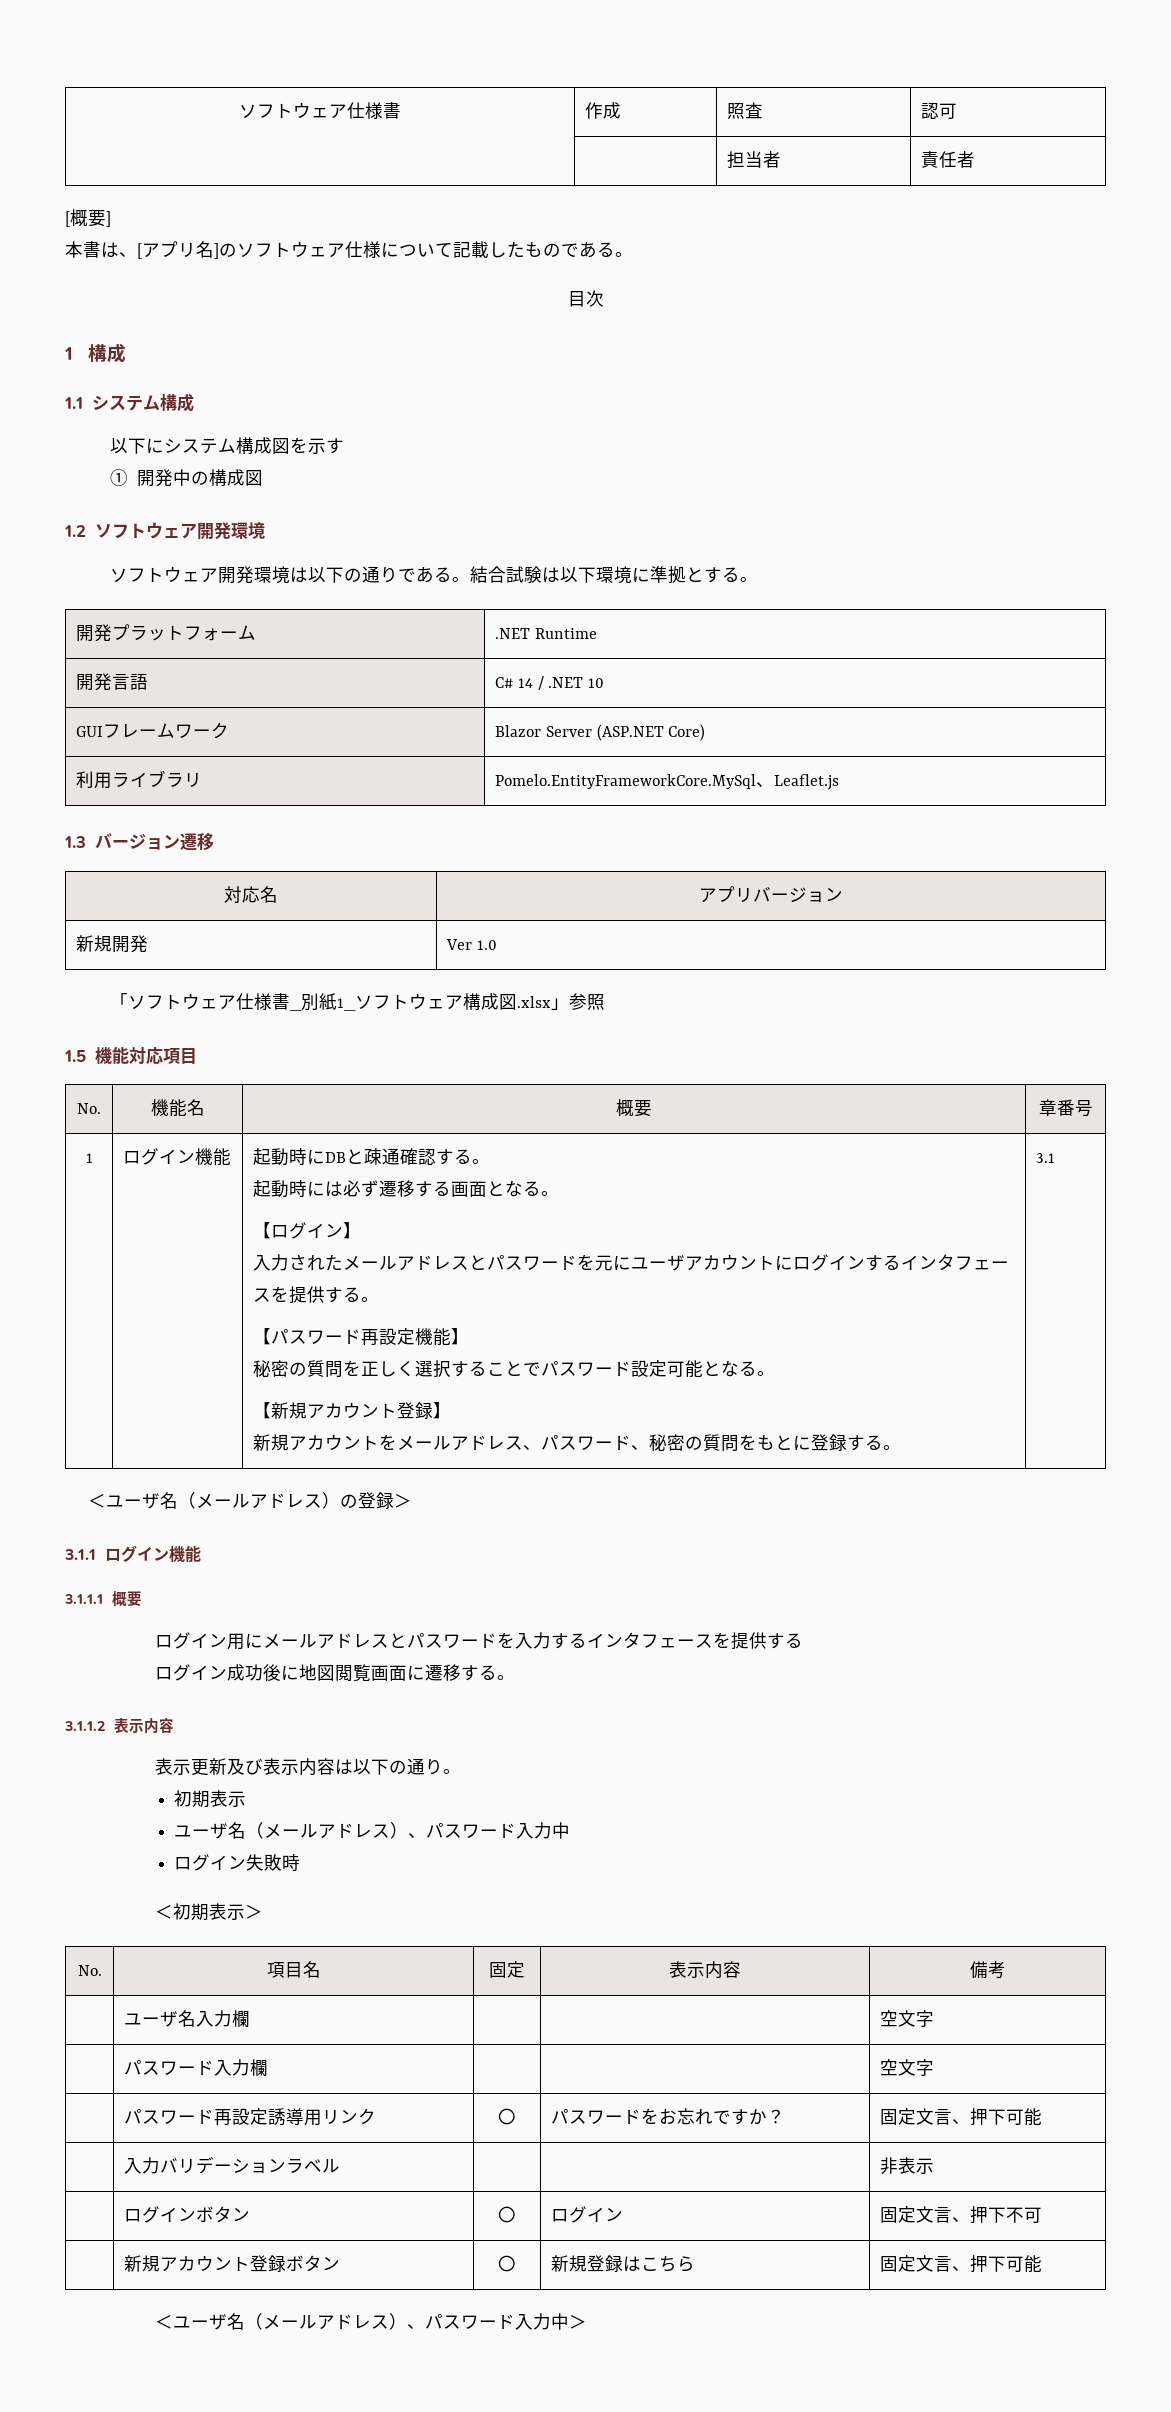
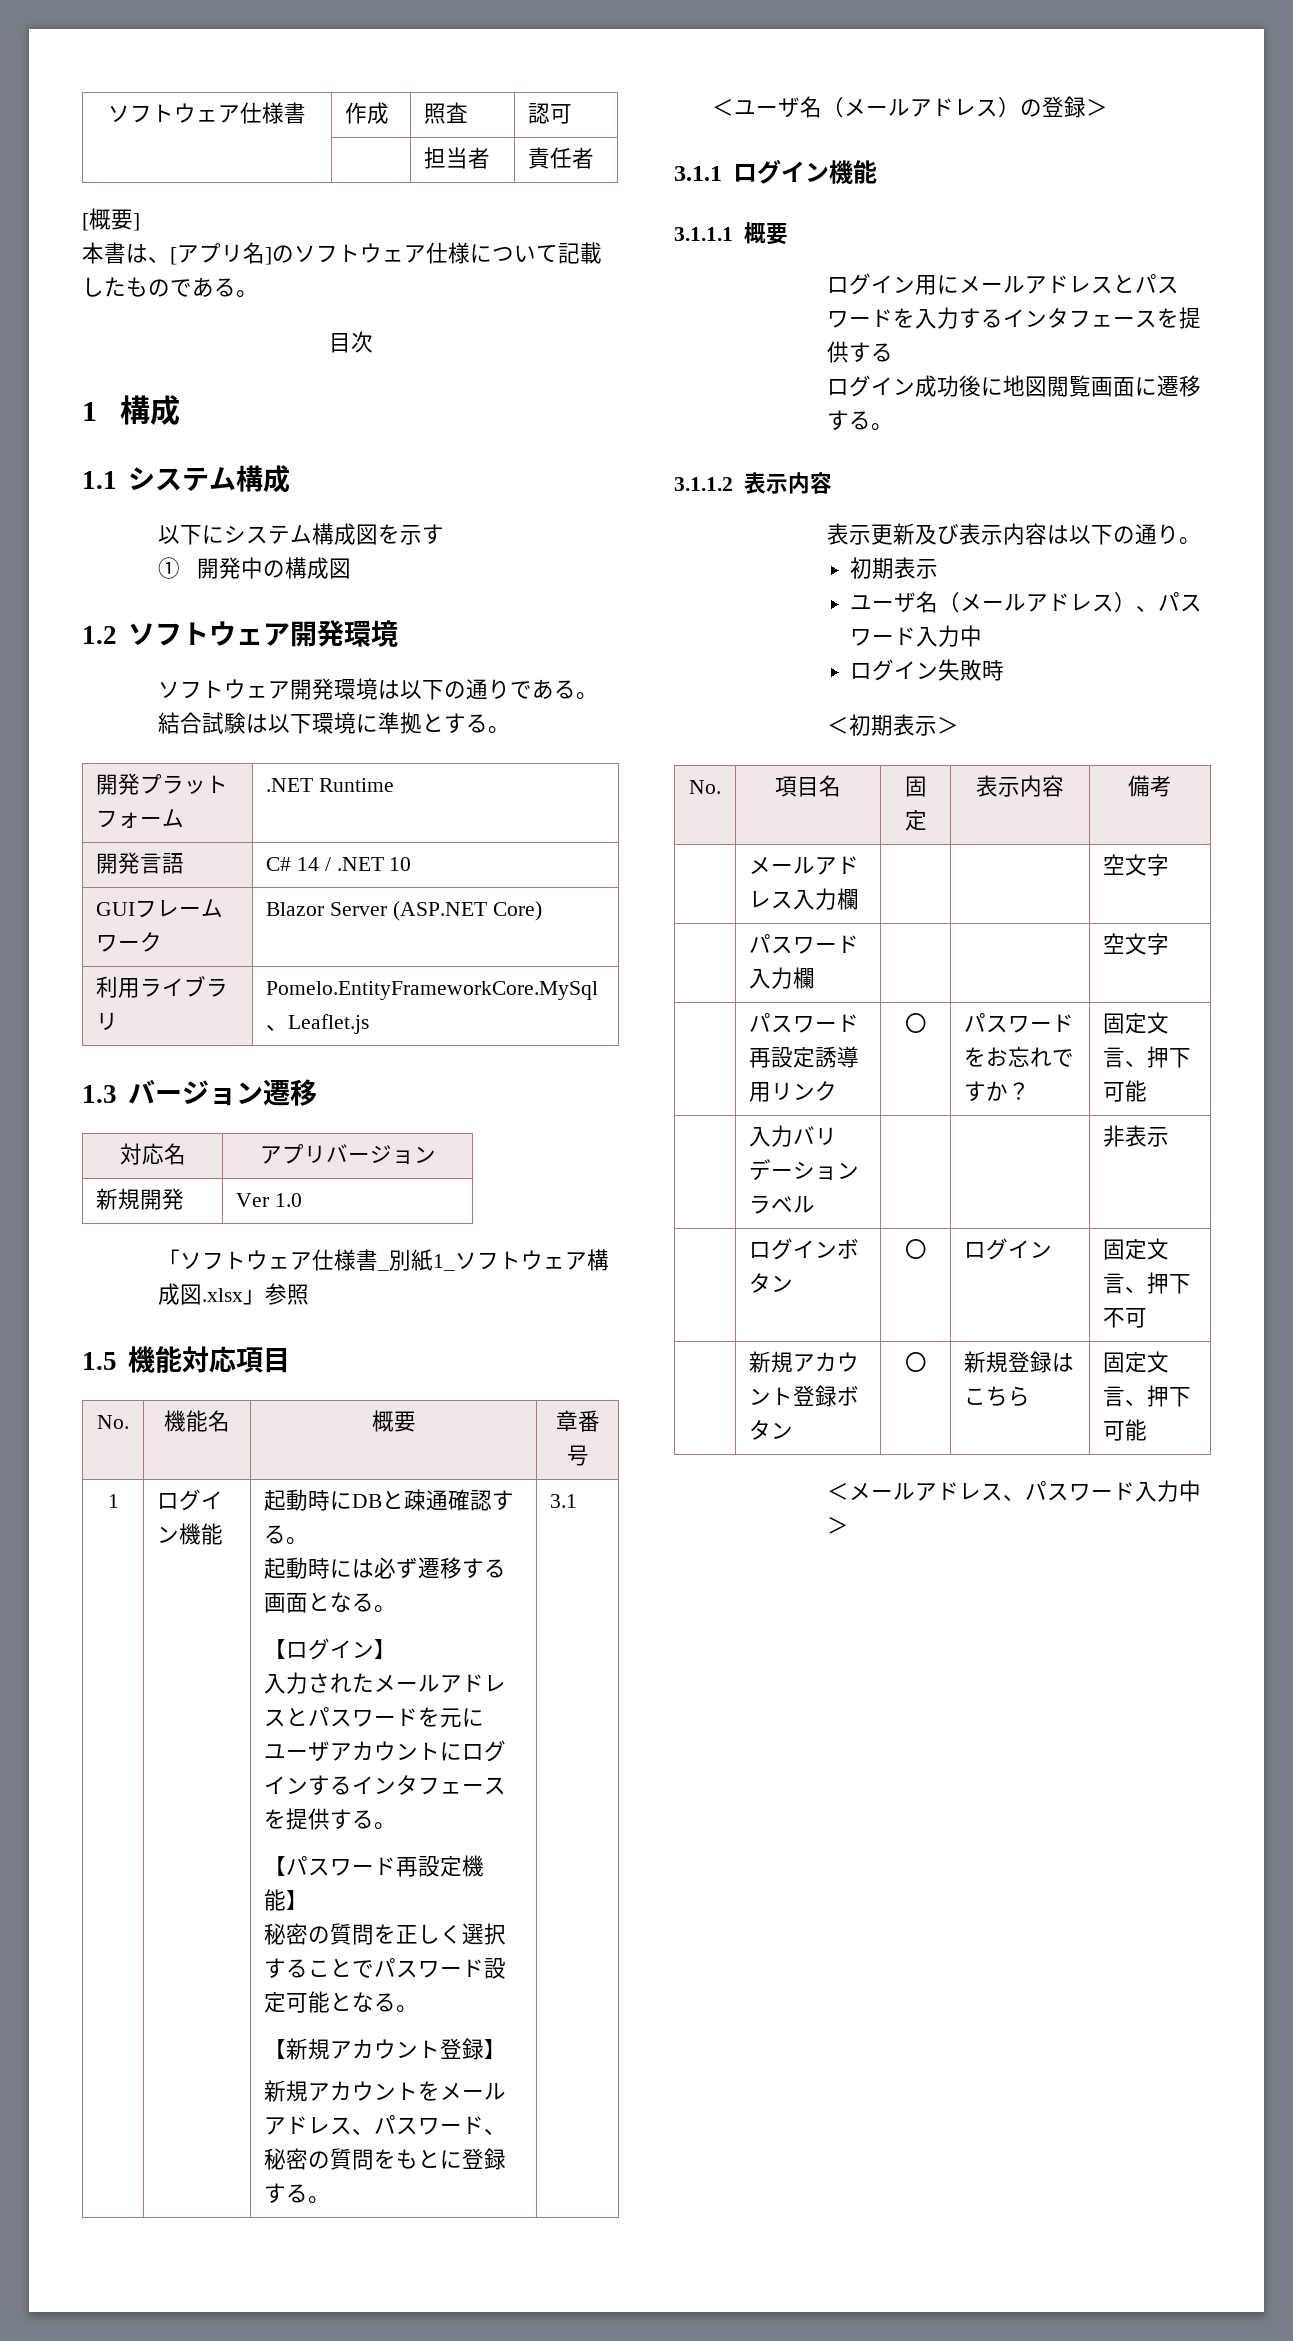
[124,2010,197,2027] ユーザ名 -> [749,856,860,875] [749,891,794,909] メールアドレス
[173,2313,408,2330] ユーザ名（メールアドレス） -> [848,1482,1003,1501] メールアドレス

